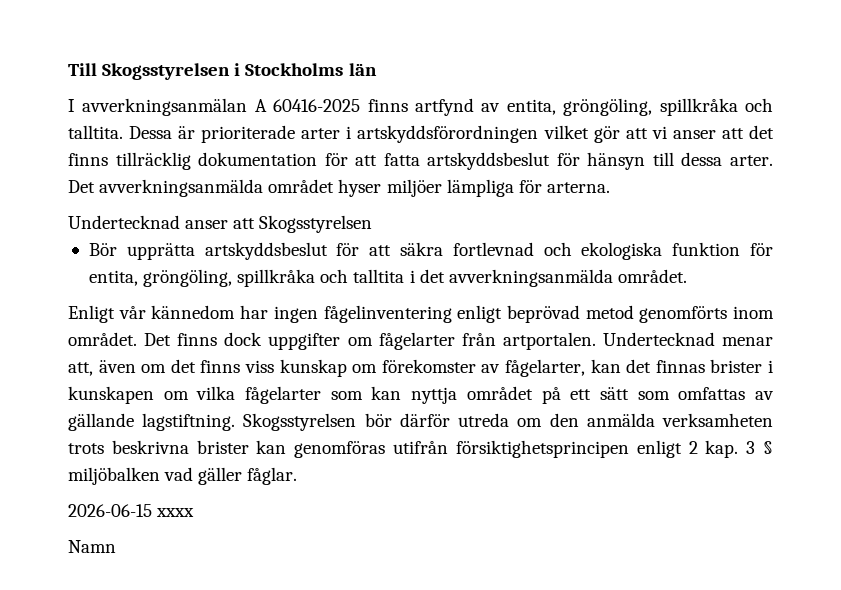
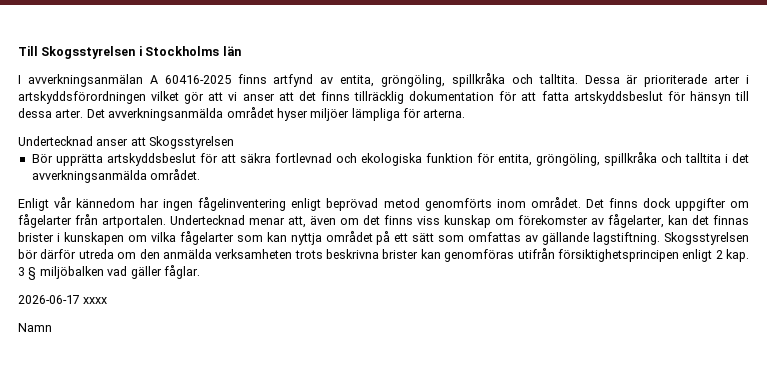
[68,504,152,517] 2026-06-15 -> [18,295,80,304] 2026-06-17

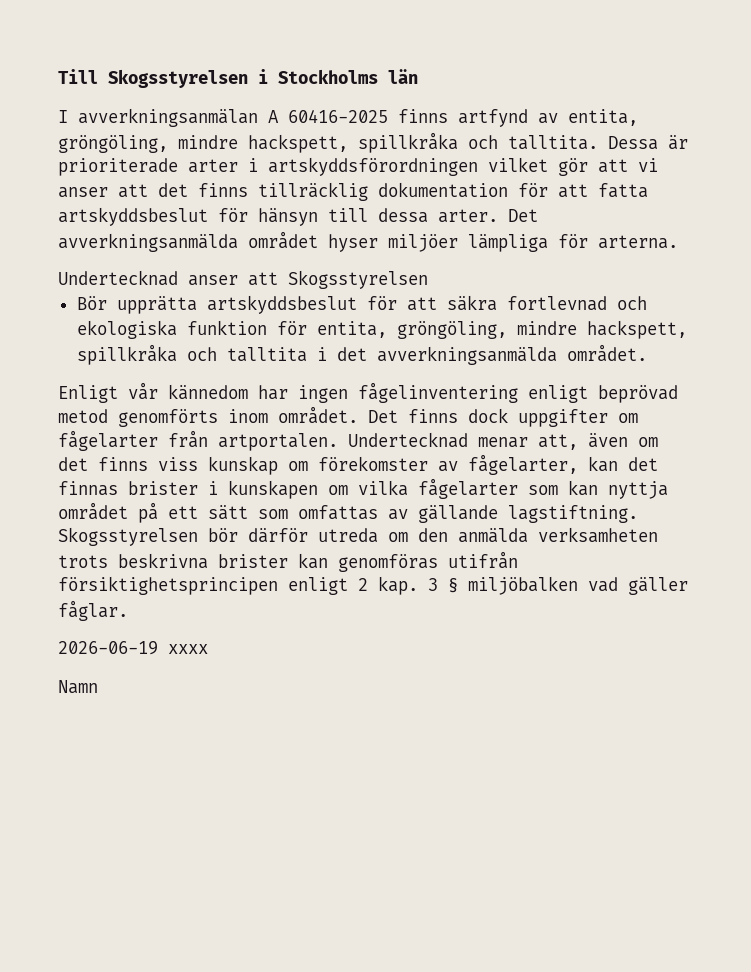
(445, 80) none -> [178,134,348,153] mindre hackspett,
(600, 159) none -> [516,320,687,339] mindre hackspett,
[18,295,80,304] 2026-06-17 -> [58,641,158,655] 2026-06-19

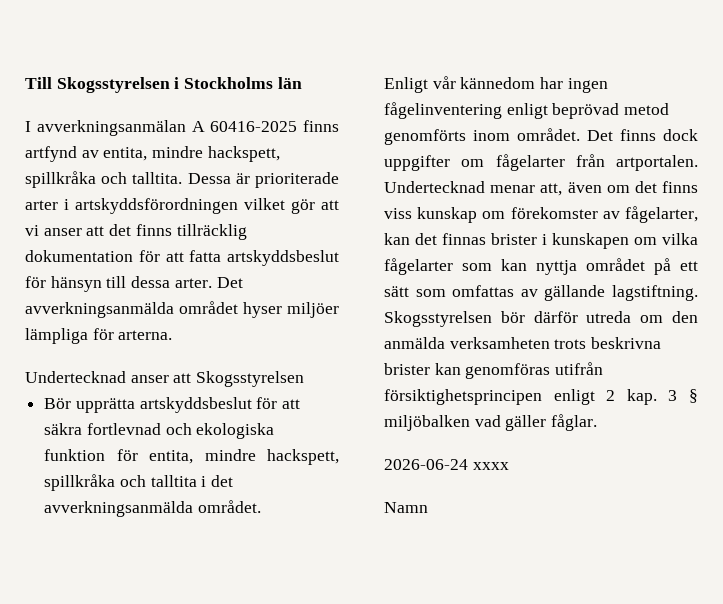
[58,135,168,153] gröngöling, -> (148, 154) none
[396,321,507,339] gröngöling, -> (194, 457) none
[58,641,158,655] 2026-06-19 -> [384,459,468,470] 2026-06-24

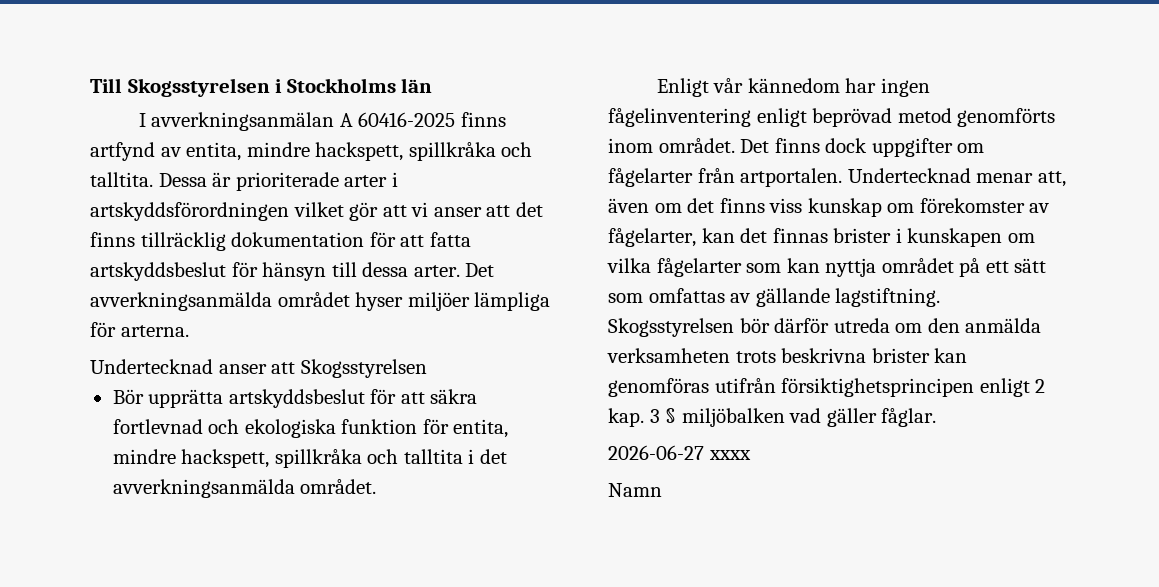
[384,459,468,470] 2026-06-24 -> [608,445,704,460] 2026-06-27

